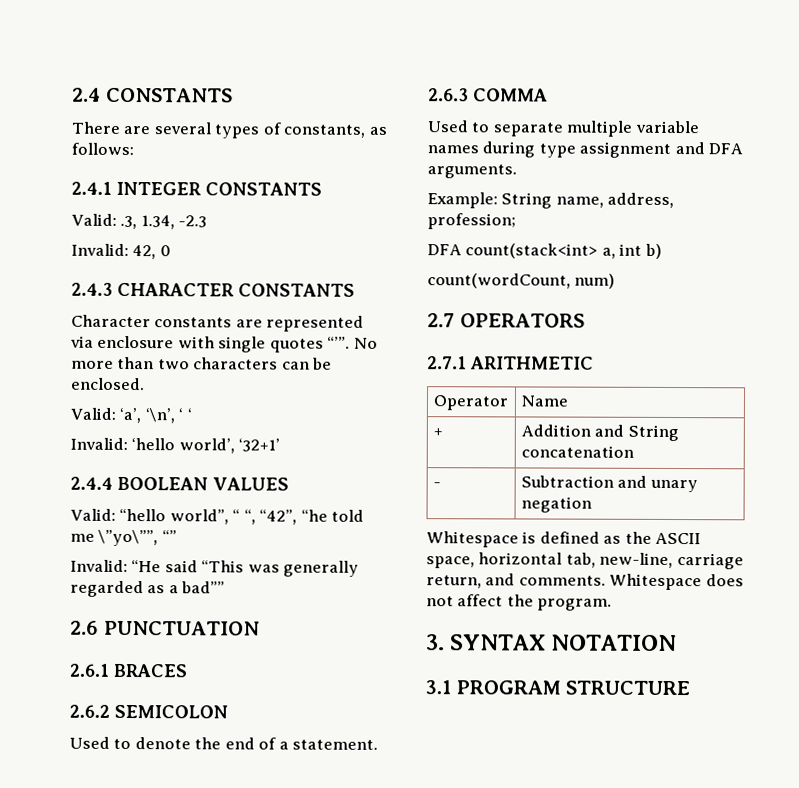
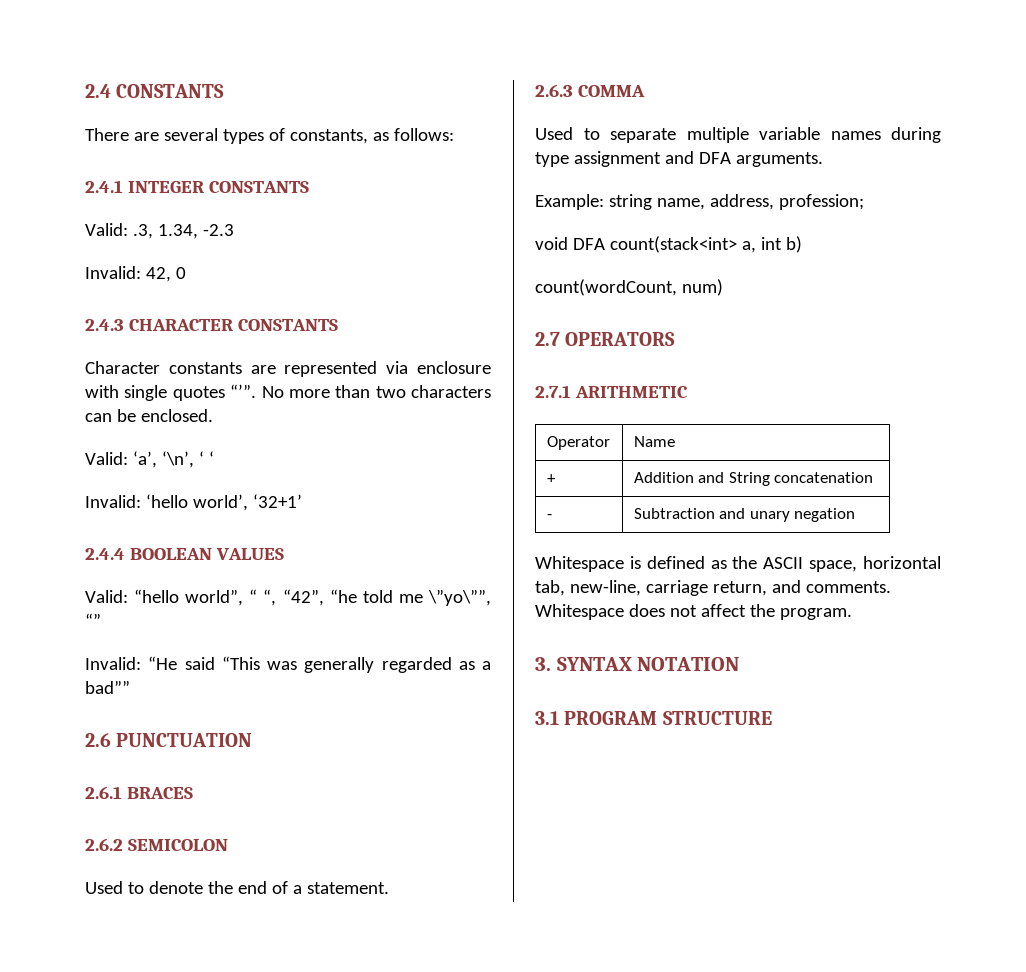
[501,192,553,209] String -> [608,194,652,210] string
(516, 221) none -> [535,237,568,250] void

